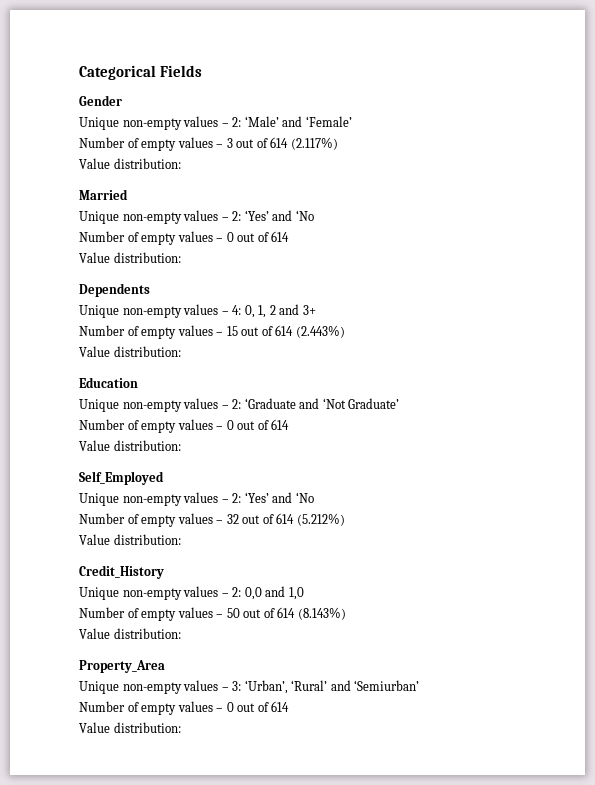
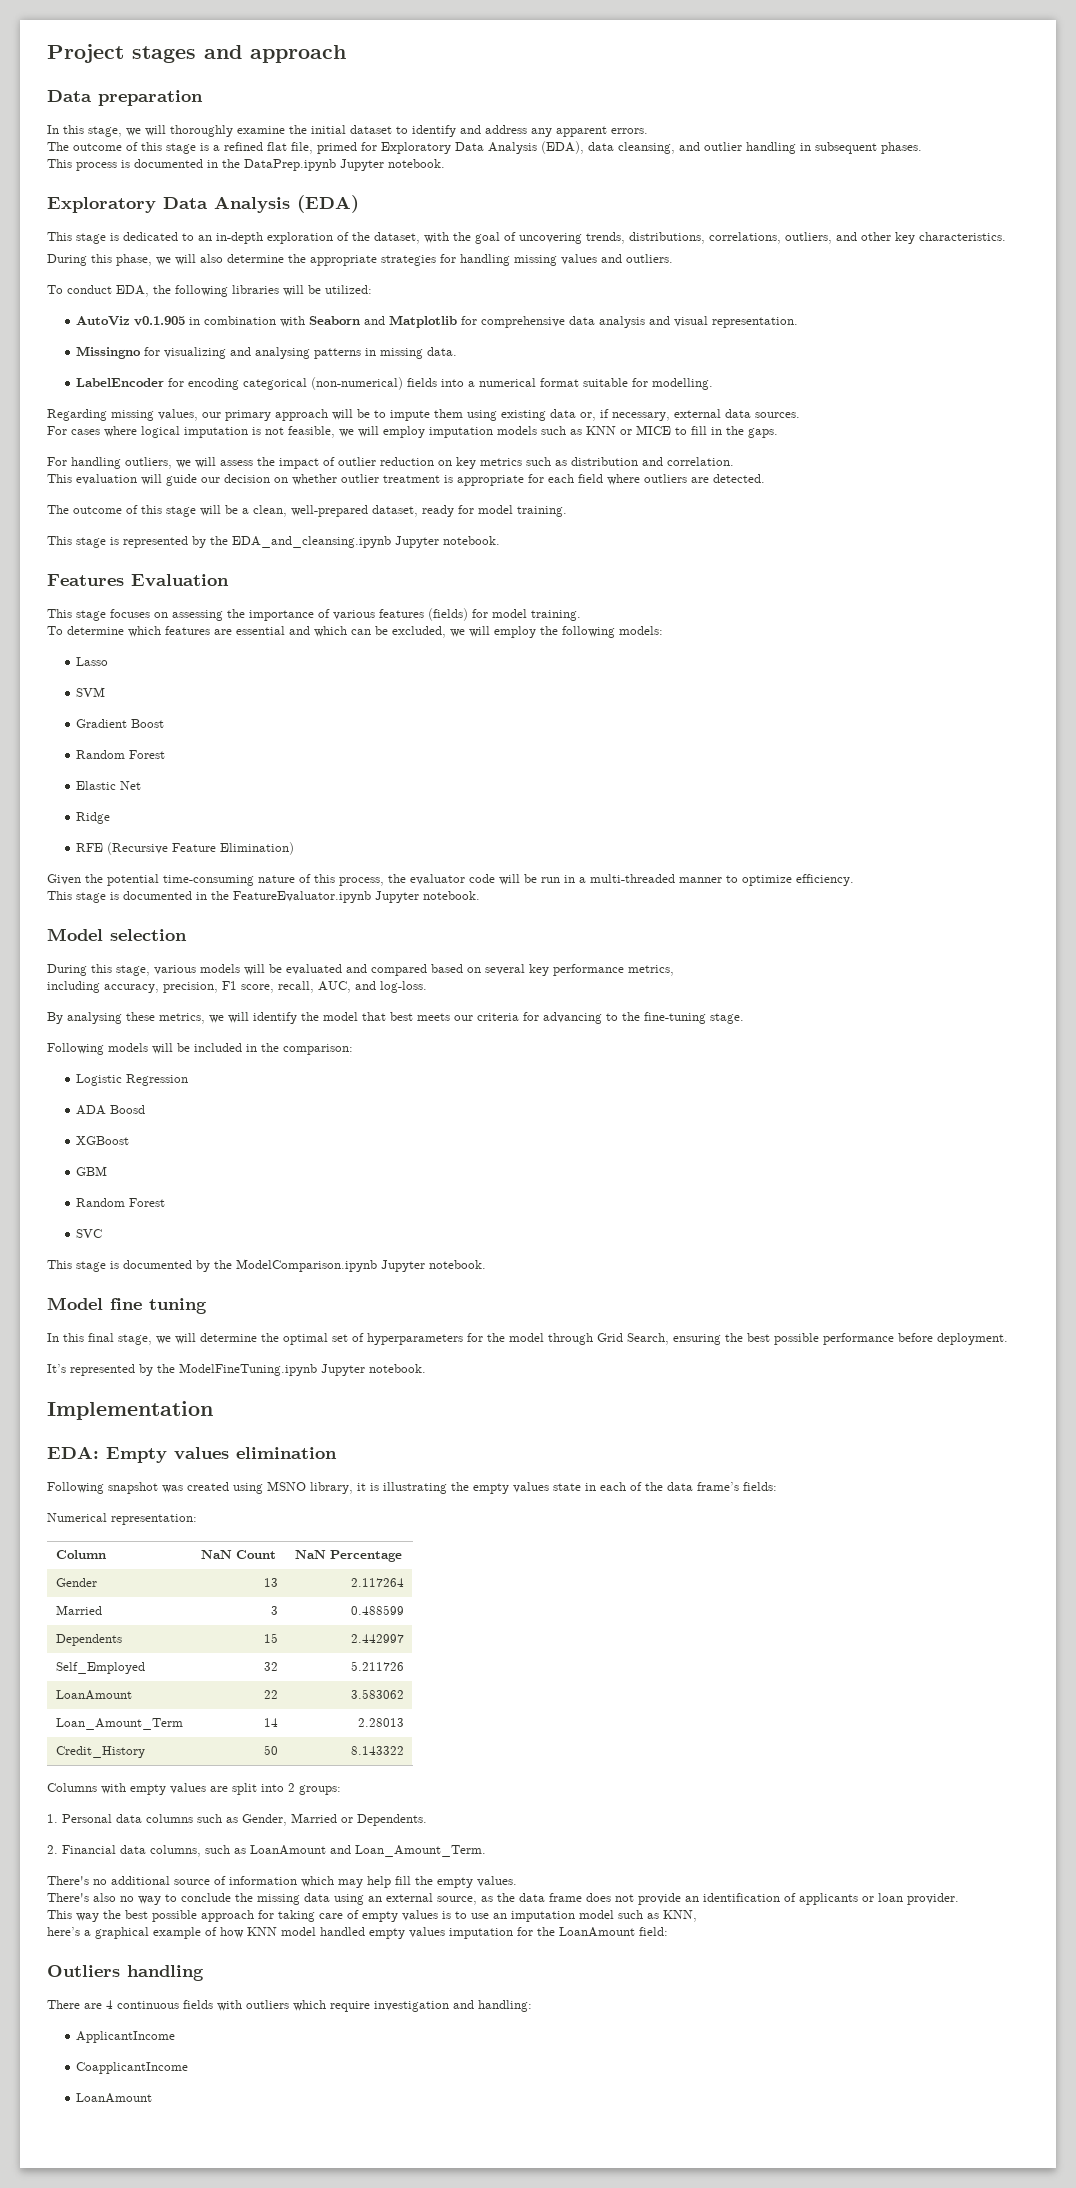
[79,65,202,80] [79,95,122,106] [79,116,352,130] [79,137,338,151] [79,158,181,169] [79,189,128,200] [79,210,314,224] [79,231,290,245] [79,252,181,263] [79,283,150,297] [79,304,316,318] [79,325,345,339] [79,346,181,357] [79,377,138,388] [79,398,400,412] [79,419,290,433] [79,440,181,451] [79,471,164,485] [79,492,314,506] [79,513,345,527] [79,534,181,545] [79,565,164,579] [79,586,304,600] [79,607,346,621] [79,628,181,639] [79,660,165,673] [79,680,420,694] [79,701,290,715] [79,722,181,733] Categorical Fields // Gender // Unique non-empty values – 2: ‘Male’ and ‘Female’ // Number of empty values – 3 out of 614 (2.117%) // Value distribution: // Married // Unique non-empty values – 2: ‘Yes’ and ‘No // Number of empty values – 0 out of 614 // Value distribution: // Dependents // Unique non-empty values – 4: 0, 1, 2 and 3+ // Number of empty values – 15 out of 614 (2.443%) // Value distribution: // Education // Unique non-empty values – 2: ‘Graduate and ‘Not Graduate’ // Number of empty values – 0 out of 614 // Value distribution: // Self_Employed // Unique non-empty values – 2: ‘Yes’ and ‘No // Number of empty values – 32 out of 614 (5.212%) // Value distribution: // Credit_History // Unique non-empty values – 2: 0,0 and 1,0 // Number of empty values – 50 out of 614 (8.143%) // Value distribution: // Property_Area // Unique non-empty values – 3: ‘Urban’, ‘Rural’ and ‘Semiurban’ // Number of empty values – 0 out of 614 // Value distribution: -> [47,44,346,63] [47,90,203,106] [47,125,648,137] [47,141,922,154] [47,159,445,171] [47,195,359,213] [47,232,1006,244] [47,254,673,266] [47,285,372,297] [76,315,799,328] [76,346,458,359] [76,377,714,390] [47,409,800,421] [47,425,778,438] [47,457,734,469] [47,474,765,486] [47,505,567,517] [47,536,500,548] [47,574,229,587] [47,608,581,621] [47,626,663,638] [76,657,109,666] [76,687,106,697] [76,719,165,728] [76,750,166,759] [76,781,142,790] [76,812,111,824] [76,842,295,855] [47,874,854,886] [47,891,480,903] [47,928,187,941] [47,964,674,976] [47,981,427,993] [47,1012,744,1024] [47,1043,353,1055] [76,1074,189,1086] [76,1105,146,1115] [76,1136,130,1145] [76,1166,108,1176] [76,1198,166,1207] [76,1229,103,1238] [47,1259,486,1272] [47,1297,207,1314] [47,1333,1008,1345] [47,1363,426,1376] [47,1401,213,1420] [47,1446,337,1463] [47,1481,777,1494] [47,1513,197,1525] [55,1550,106,1559] [200,1550,276,1559] [294,1550,402,1562] [55,1578,97,1587] [264,1578,279,1587] [351,1578,405,1587] [55,1605,102,1615] [271,1606,279,1615] [351,1605,405,1615] [55,1634,122,1646] [264,1633,279,1643] [351,1634,405,1643] [55,1662,145,1674] [264,1662,279,1671] [351,1661,405,1671] [55,1690,132,1700] [264,1690,279,1699] [351,1689,405,1699] [55,1718,183,1730] [264,1718,279,1727] [358,1718,405,1727] [55,1746,145,1758] [264,1745,279,1755] [351,1746,405,1755] [47,1783,341,1795] [47,1813,427,1826] [47,1845,486,1857] [47,1876,517,1888] [47,1893,959,1905] [47,1910,697,1922] [47,1927,668,1939] [47,1965,204,1981] [47,2000,532,2012] [76,2031,176,2043] [76,2062,189,2074] [76,2093,153,2103] Project stages and approach // Data preparation // In this stage, we will thoroughly examine the initial dataset to identify and address any apparent errors. // The outcome of this stage is a refined flat file, primed for Exploratory Data Analysis (EDA), data cleansing, and outlier handling in subsequent phases. // This process is documented in the DataPrep.ipynb Jupyter notebook. // Exploratory Data Analysis (EDA) // This stage is dedicated to an in-depth exploration of the dataset, with the goal of uncovering trends, distributions, correlations, outliers, and other key characteristics. // During this phase, we will also determine the appropriate strategies for handling missing values and outliers. // To conduct EDA, the following libraries will be utilized: // AutoViz v0.1.905 in combination with Seaborn and Matplotlib for comprehensive data analysis and visual representation. // Missingno for visualizing and analysing patterns in missing data. // LabelEncoder for encoding categorical (non-numerical) fields into a numerical format suitable for modelling. // Regarding missing values, our primary approach will be to impute them using existing data or, if necessary, external data sources. // For cases where logical imputation is not feasible, we will employ imputation models such as KNN or MICE to fill in the gaps. // For handling outliers, we will assess the impact of outlier reduction on key metrics such as distribution and correlation. // This evaluation will guide our decision on whether outlier treatment is appropriate for each field where outliers are detected. // The outcome of this stage will be a clean, well-prepared dataset, ready for model training. // This stage is represented by the EDA_and_cleansing.ipynb Jupyter notebook. // Features Evaluation // This stage focuses on assessing the importance of various features (fields) for model training. // To determine which features are essential and which can be excluded, we will employ the following models: // Lasso // SVM // Gradient Boost // Random Forest // Elastic Net // Ridge // RFE (Recursive Feature Elimination) // Given the potential time-consuming nature of this process, the evaluator code will be run in a multi-threaded manner to optimize efficiency. // This stage is documented in the FeatureEvaluator.ipynb Jupyter notebook. // Model selection // During this stage, various models will be evaluated and compared based on several key performance metrics, // including accuracy, precision, F1 score, recall, AUC, and log-loss. // By analysing these metrics, we will identify the model that best meets our criteria for advancing to the fine-tuning stage. // Following models will be included in the comparison: // Logistic Regression // ADA Boosd // XGBoost // GBM // Random Forest // SVC // This stage is documented by the ModelComparison.ipynb Jupyter notebook. // Model fine tuning // In this final stage, we will determine the optimal set of hyperparameters for the model through Grid Search, ensuring the best possible performance before deployment. // It’s represented by the ModelFineTuning.ipynb Jupyter notebook. // Implementation // EDA: Empty values elimination // Following snapshot was created using MSNO library, it is illustrating the empty values state in each of the data frame’s fields: // Numerical representation: // Column | NaN Count | NaN Percentage // Gender | 13 | 2.117264 // Married | 3 | 0.488599 // Dependents | 15 | 2.442997 // Self_Employed | 32 | 5.211726 // LoanAmount | 22 | 3.583062 // Loan_Amount_Term | 14 | 2.28013 // Credit_History | 50 | 8.143322 // Columns with empty values are split into 2 groups: // 1. Personal data columns such as Gender, Married or Dependents. // 2. Financial data columns, such as LoanAmount and Loan_Amount_Term. // There's no additional source of information which may help fill the empty values. // There's also no way to conclude the missing data using an external source, as the data frame does not provide an identification of applicants or loan provider. // This way the best possible approach for taking care of empty values is to use an imputation model such as KNN, // here’s a graphical example of how KNN model handled empty values imputation for the LoanAmount field: // Outliers handling // There are 4 continuous fields with outliers which require investigation and handling: // ApplicantIncome // CoapplicantIncome // LoanAmount

